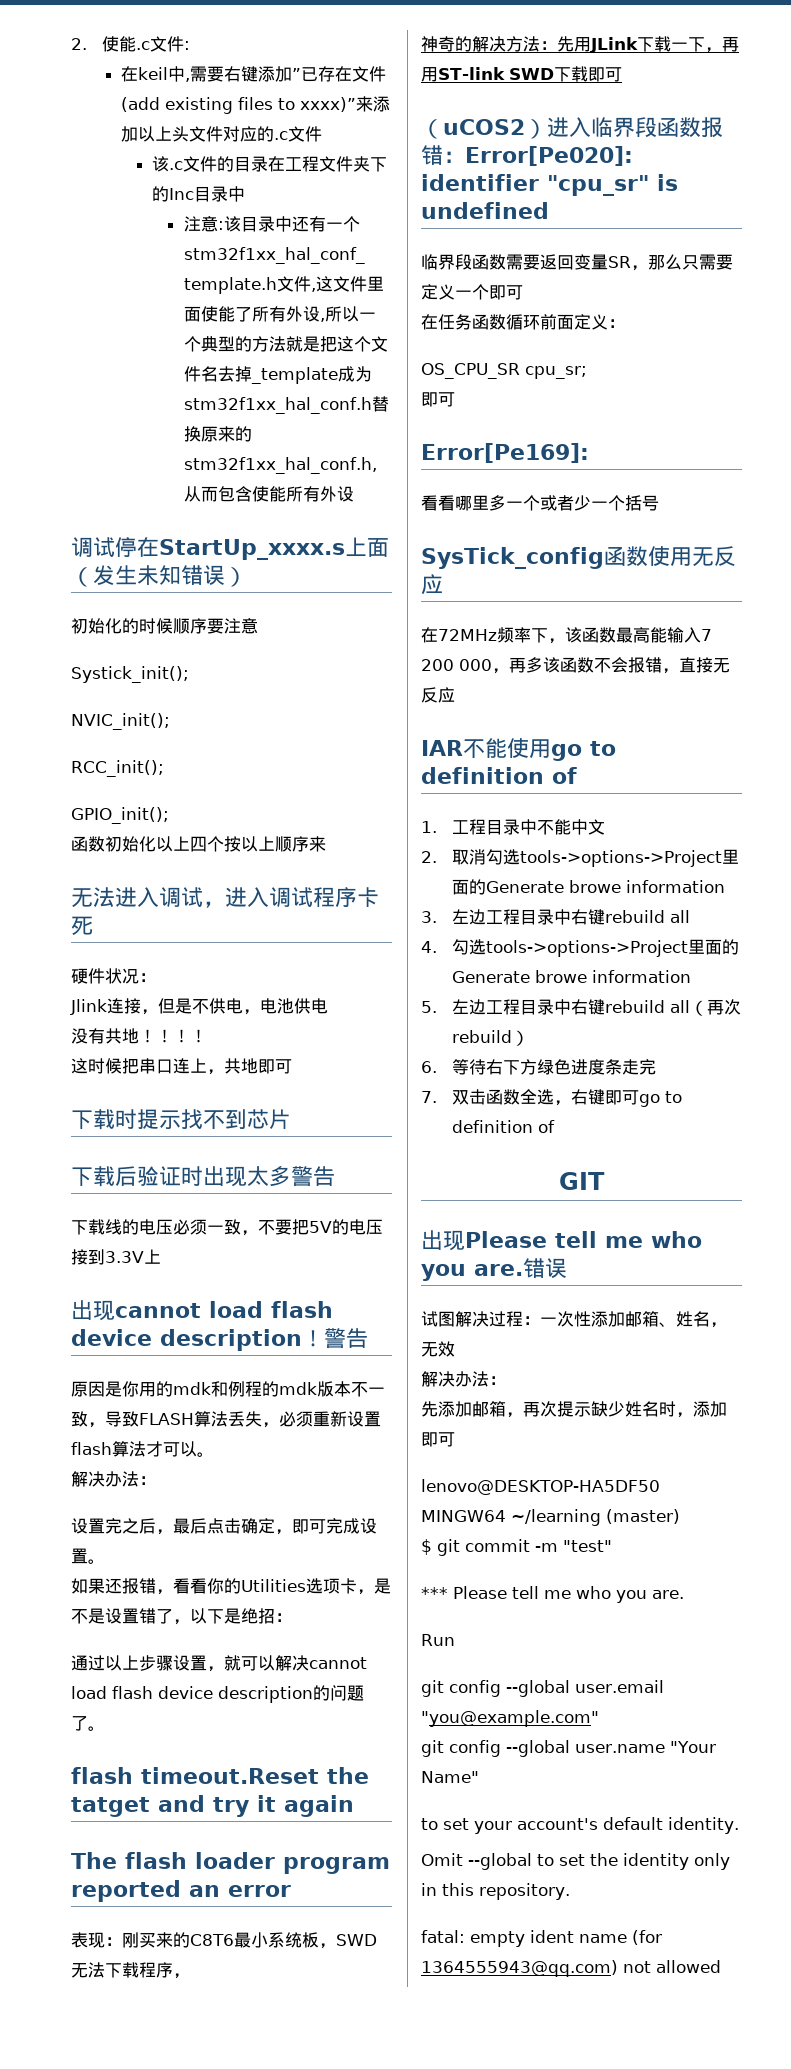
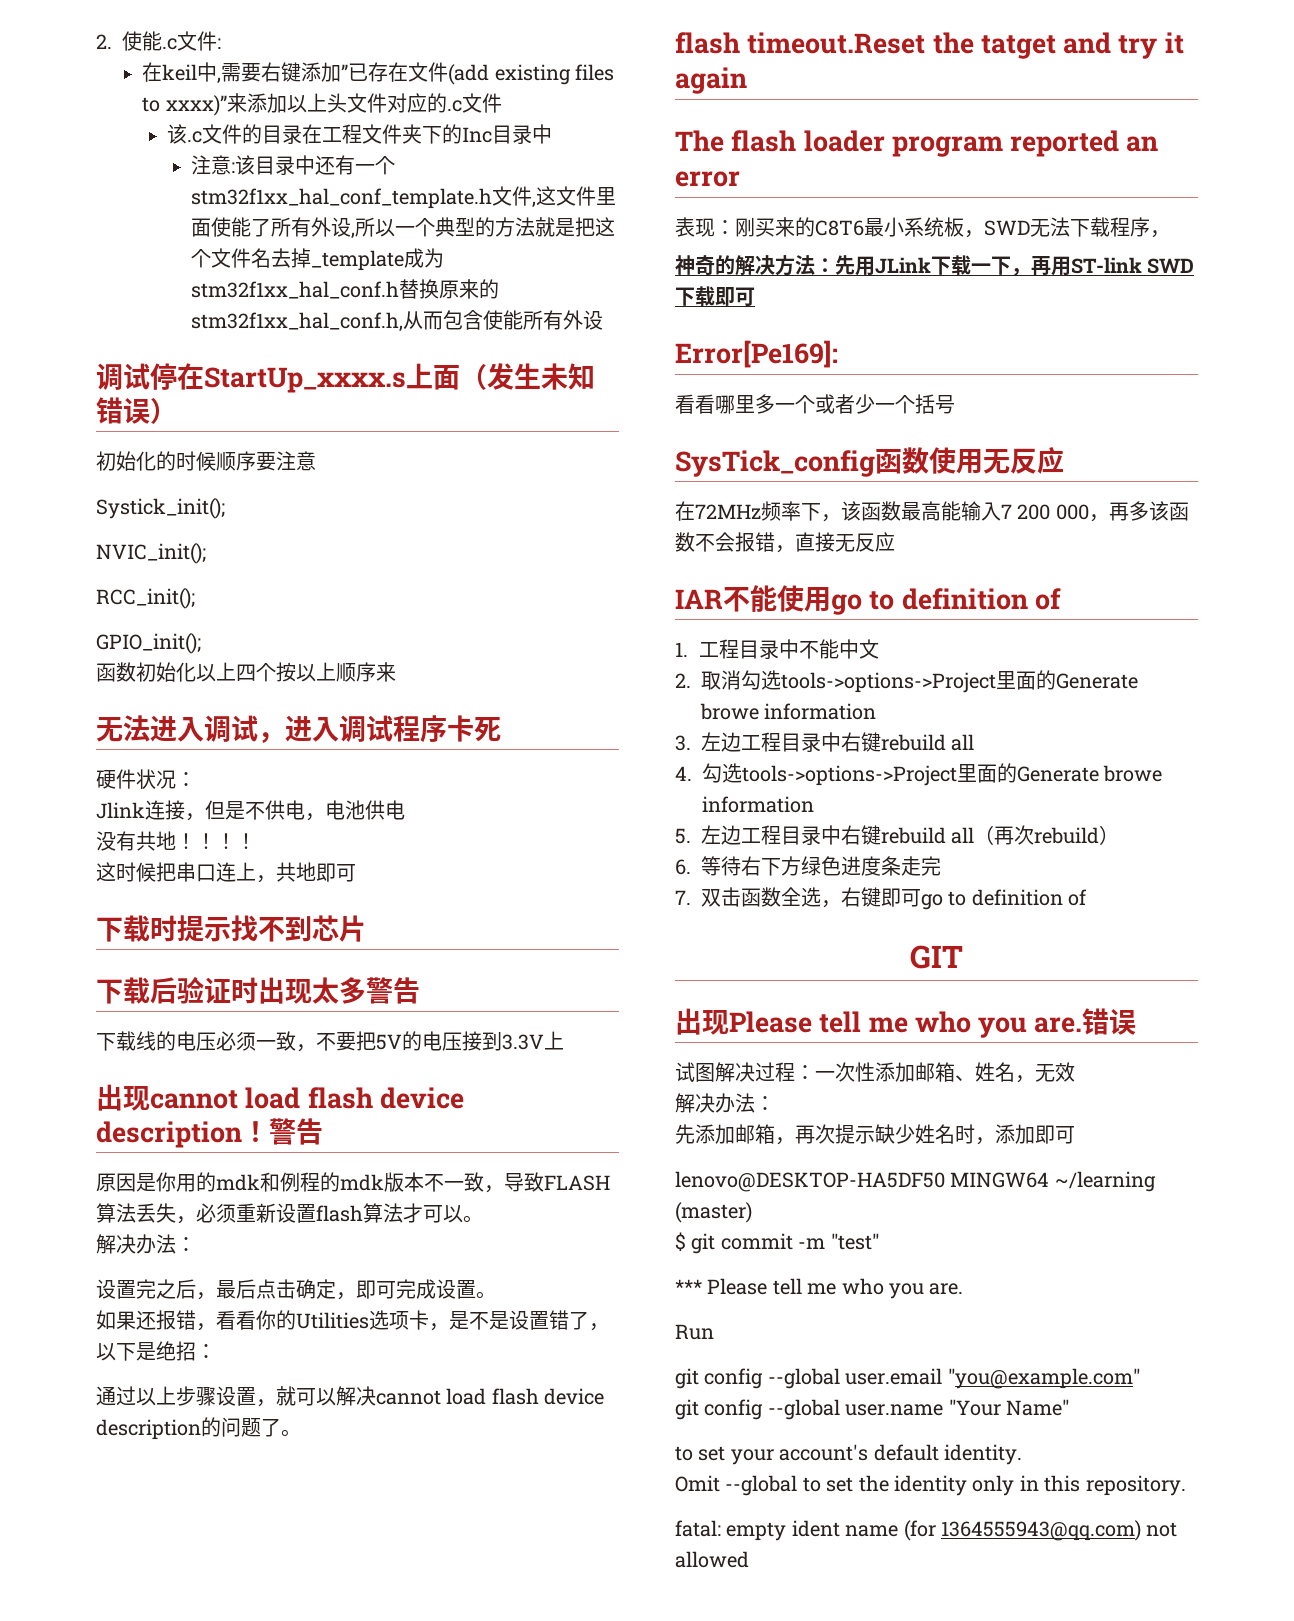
[421,117,723,139] [421,145,633,166] [421,174,678,196] [421,202,549,219] [421,254,733,271] [421,284,523,300] [421,314,625,330] [421,363,587,379] [421,392,455,407] // （uCOS2）进入临界段函数报错：Error[Pe020]: identifier "cpu_sr" is undefined // 临界段函数需要返回变量SR，那么只需要定义一个即可 // 在任务函数循环前面定义： // OS_CPU_SR cpu_sr; // 即可 -> (755, 296) none

